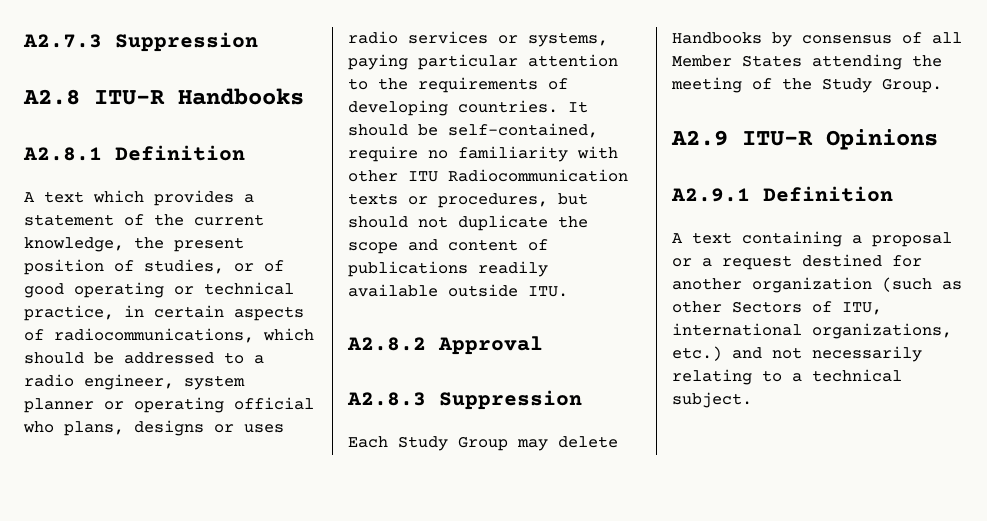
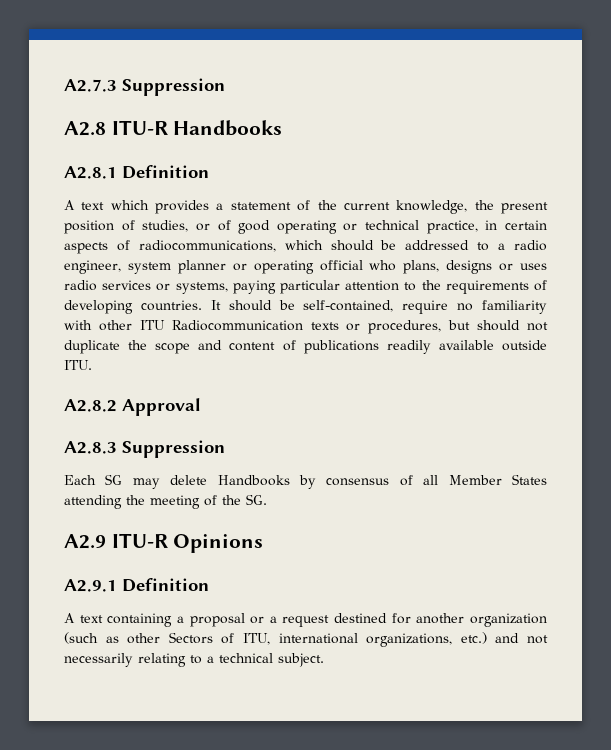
[398,436,508,451] Study Group -> [105,474,123,485] SG
[822,78,942,93] Study Group. -> [246,494,267,505] SG.

